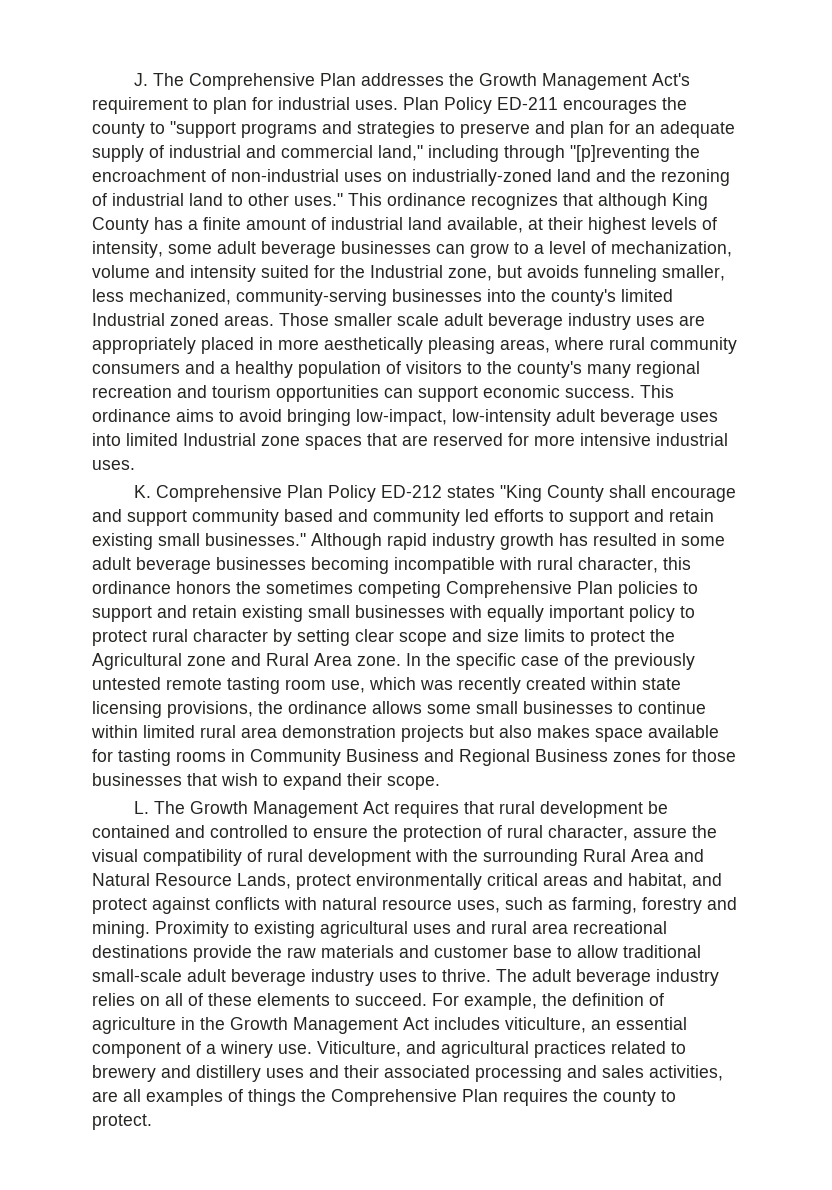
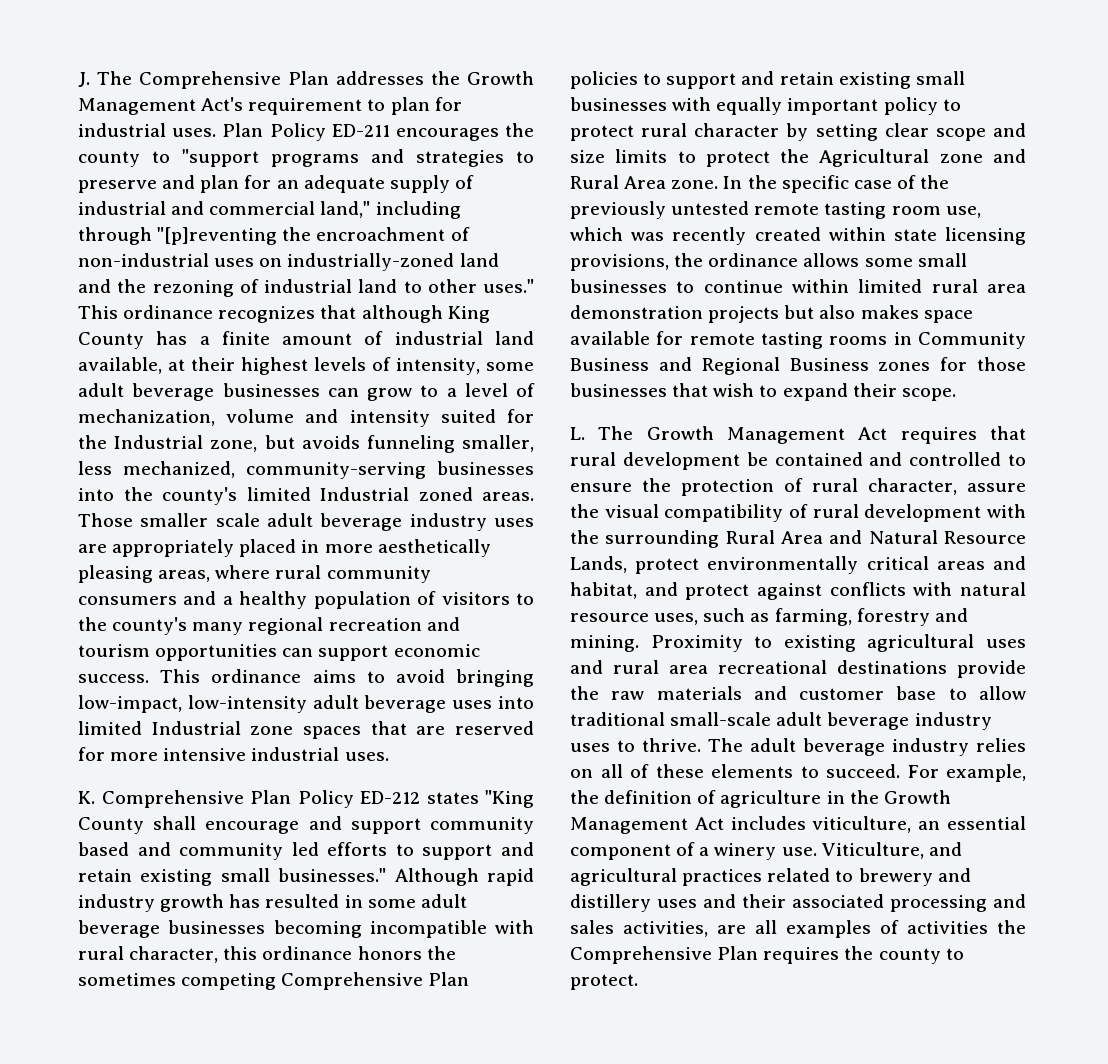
(113, 755) none -> [689,333,755,345] remote
[248,1089,296,1106] things -> [907,921,988,934] activities

